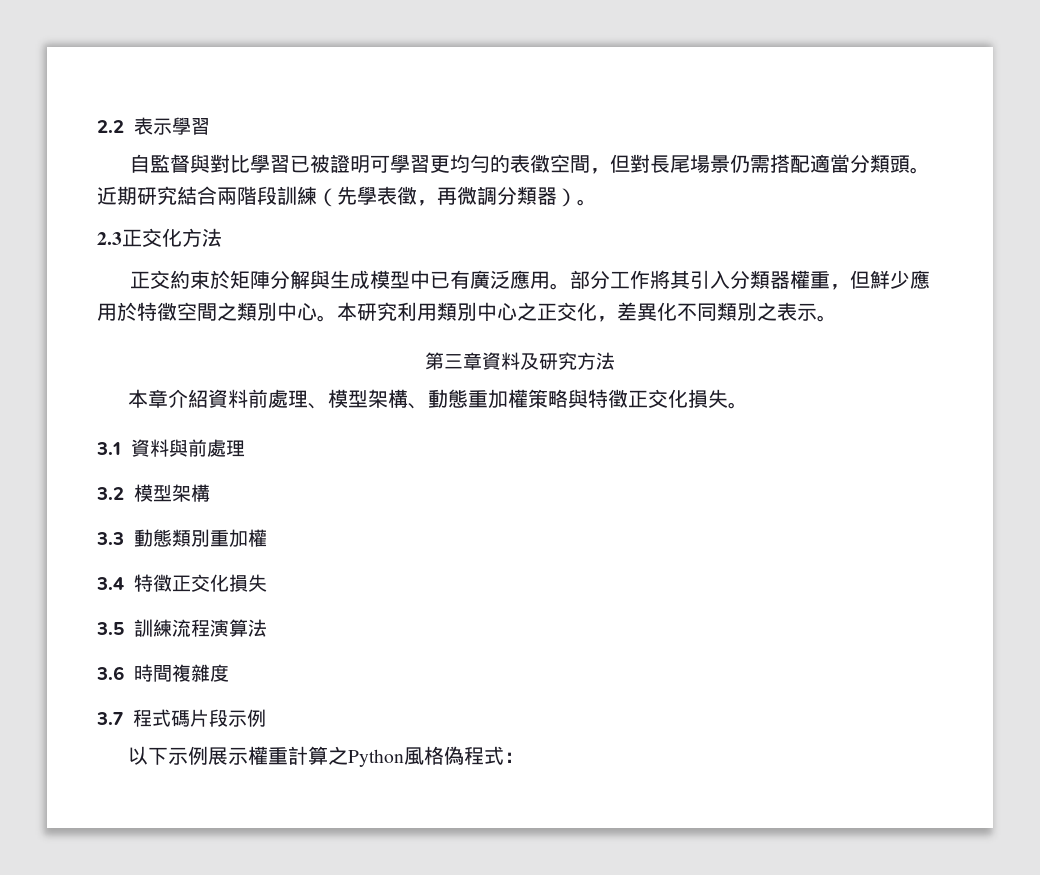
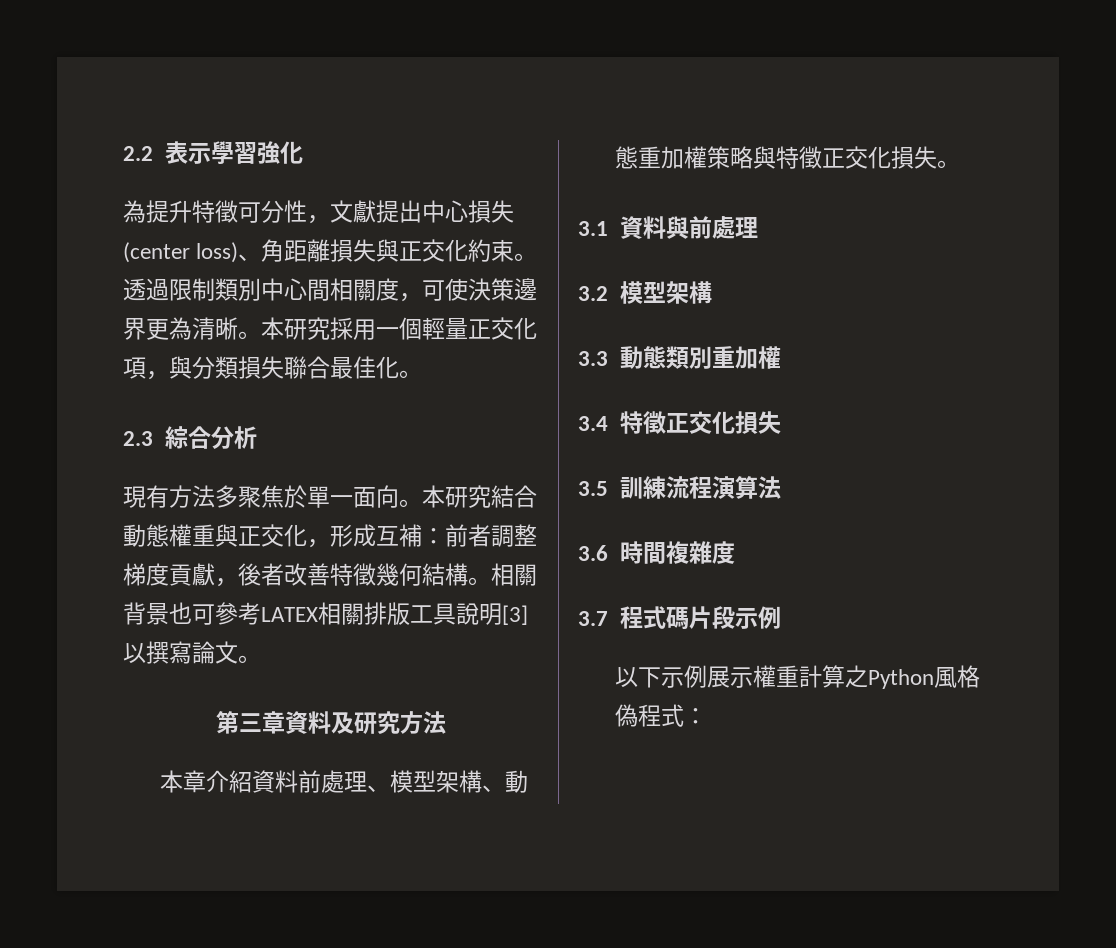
[129,154,930,174] [97,186,597,207] [97,228,222,247] [129,270,930,290] [97,302,817,322] // 自監督與對比學習已被證明可學習更均勻的表徵空間，但對長尾場景仍需搭配適當分類頭。近期研究結合兩階段訓練（先學表徵，再微調分類器）。 // 2.3正交化方法 // 正交約束於矩陣分解與生成模型中已有廣泛應用。部分工作將其引入分類器權重，但鮮少應用於特徵空間之類別中心。本研究利用類別中心之正交化，差異化不同類別之表示 -> [256,141,303,164] [123,200,514,224] [123,239,538,263] [123,278,537,302] [123,317,537,340] [123,356,422,380] [123,426,257,449] [123,485,537,508] [123,524,537,548] [123,563,537,587] [123,602,528,625] [123,641,238,664] 強化 // 為提升特徵可分性，文獻提出中心損失(center loss)、角距離損失與正交化約束。透過限制類別中心間相關度，可使決策邊界更為清晰。本研究採用一個輕量正交化項，與分類損失聯合最佳化。 // 2.3綜合分析 // 現有方法多聚焦於單一面向。本研究結合動態權重與正交化，形成互補：前者調整梯度貢獻，後者改善特徵幾何結構。相關背景也可參考LATEX相關排版工具說明[3]以撰寫論文

